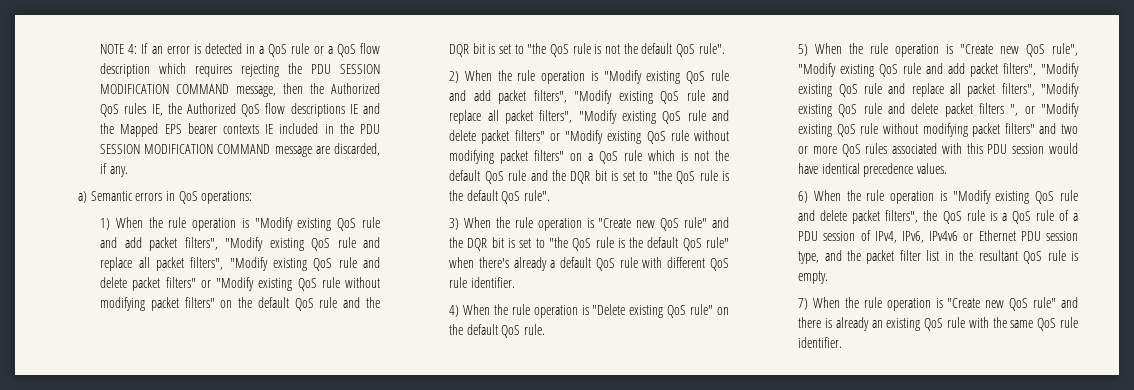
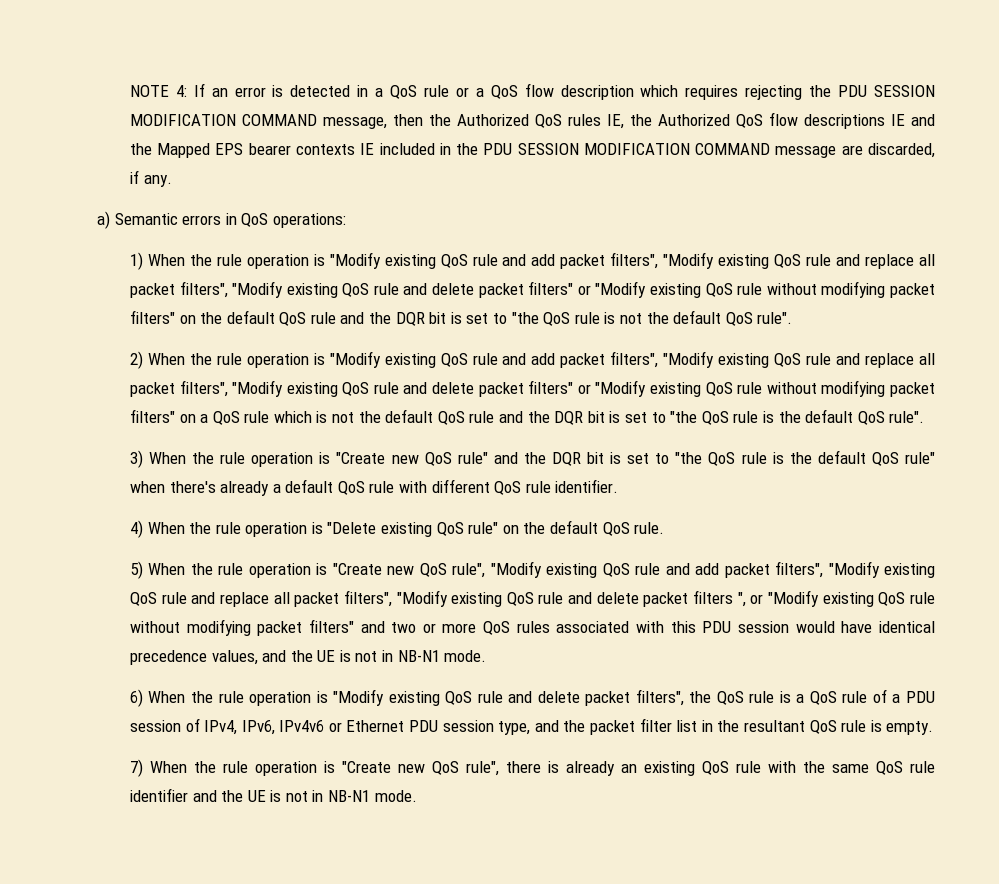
[917,163,948,174] values. -> [211,650,487,665] values, and the UE is not in NB-N1 mode.
[1033,297,1078,308] rule" and -> [465,761,499,776] rule",
[798,337,843,348] identifier. -> [129,788,417,802] identifier and the UE is not in NB-N1 mode.

